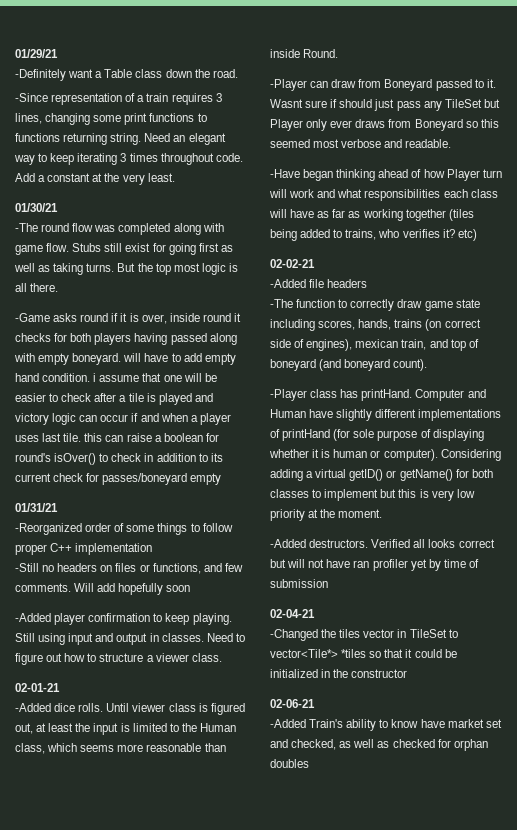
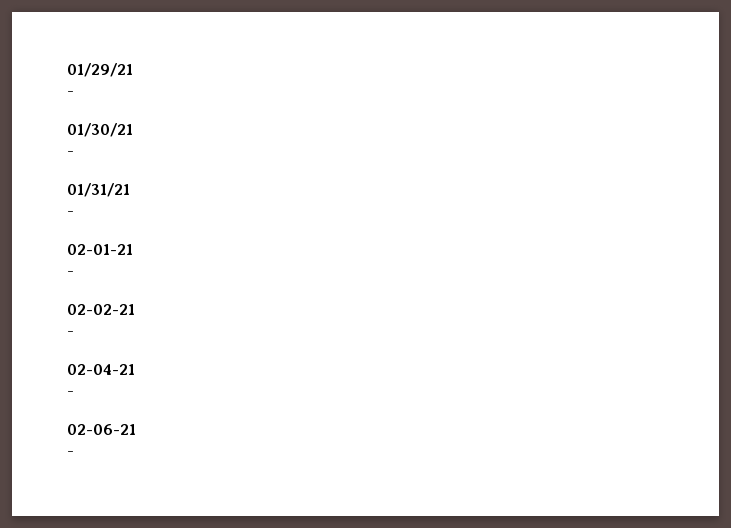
[15,69,238,81] [15,93,222,105] [15,113,207,125] [15,133,226,145] [14,153,243,165] [15,173,175,185] [15,203,58,212] [15,223,224,235] [15,243,233,255] [14,263,238,275] [15,283,59,292] [15,313,241,324] [15,333,237,345] [14,353,236,365] [15,373,217,382] [15,393,213,405] [15,413,231,425] [15,433,219,442] [15,453,223,465] [15,473,222,485] [15,503,58,512] [15,523,233,535] [15,543,153,555] [15,563,243,574] [15,583,191,595] [15,613,232,625] [15,633,245,645] [15,653,222,665] [15,683,60,692] [15,703,245,715] [15,723,236,735] [15,743,226,754] [270,49,339,58] [270,79,496,91] [270,99,500,111] [270,119,499,131] [270,139,452,148] [270,169,502,181] [269,189,498,201] [269,209,474,221] [270,229,477,241] [270,259,315,268] [270,279,368,288] [270,299,480,311] [270,319,481,331] [270,339,479,351] [270,359,428,371] [270,389,486,401] [270,409,502,421] [270,429,484,441] [269,449,501,461] [270,469,493,481] [270,489,475,501] [270,509,383,521] [270,539,495,548] [270,559,479,571] [270,579,328,588] [270,609,315,618] [270,629,458,641] [270,649,457,658] [270,669,408,678] [270,699,315,708] [270,719,502,731] [270,739,488,751] [270,759,309,768] -Definitely want a Table class down the road. // -Since representation of a train requires 3 lines, changing some print functions to functions returning string. Need an elegant way to keep iterating 3 times throughout code. Add a constant at the very least. // 01/30/21 // -The round flow was completed along with game flow. Stubs still exist for going first as well as taking turns. But the top most logic is all there. // -Game asks round if it is over, inside round it checks for both players having passed along with empty boneyard. will have to add empty hand condition. i assume that one will be easier to check after a tile is played and victory logic can occur if and when a player uses last tile. this can raise a boolean for round's isOver() to check in addition to its current check for passes/boneyard empty // 01/31/21 // -Reorganized order of some things to follow proper C++ implementation // -Still no headers on files or functions, and few comments. Will add hopefully soon // -Added player confirmation to keep playing. Still using input and output in classes. Need to figure out how to structure a viewer class. // 02-01-21 // -Added dice rolls. Until viewer class is figured out, at least the input is limited to the Human class, which seems more reasonable than inside Round. // -Player can draw from Boneyard passed to it. Wasnt sure if should just pass any TileSet but Player only ever draws from Boneyard so this seemed most verbose and readable. // -Have began thinking ahead of how Player turn will work and what responsibilities each class will have as far as working together (tiles being added to trains, who verifies it? etc) // 02-02-21 // -Added file headers // -The function to correctly draw game state including scores, hands, trains (on correct side of engines), mexican train, and top of boneyard (and boneyard count). // -Player class has printHand. Computer and Human have slightly different implementations of printHand (for sole purpose of displaying whether it is human or computer). Considering adding a virtual getID() or getName() for both classes to implement but this is very low priority at the moment. // -Added destructors. Verified all looks correct but will not have ran profiler yet by time of submission // 02-04-21 // -Changed the tiles vector in TileSet to vector<Tile*> *tiles so that it could be initialized in the constructor // 02-06-21 // -Added Train's ability to know have market set and checked, as well as checked for orphan doubles -> [67,91,74,96] [67,123,133,137] [67,151,74,156] [67,183,130,197] [67,211,74,216] [67,244,133,255] [67,271,74,276] [67,304,135,315] [67,331,74,336] [67,364,135,375] [67,391,74,396] [67,424,136,435] [67,451,74,456] - // 01/30/21 // - // 01/31/21 // - // 02-01-21 // - // 02-02-21 // - // 02-04-21 // - // 02-06-21 // -

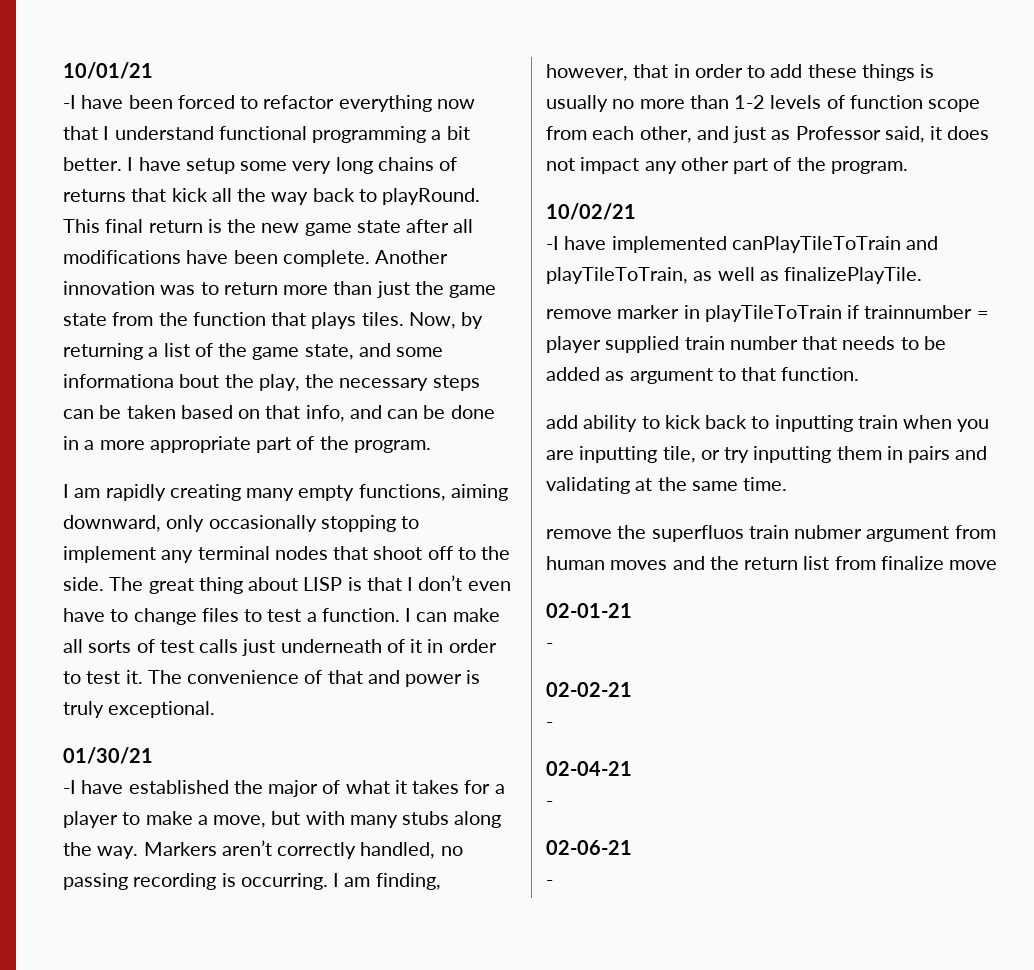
[67,63,133,77] [67,91,74,96] [67,123,133,137] [67,151,74,156] [67,183,130,197] [67,211,74,216] 01/29/21 // - // 01/30/21 // - // 01/31/21 // - -> [63,62,153,79] [63,95,475,112] [63,126,470,143] [63,157,458,174] [63,188,481,205] [63,219,474,236] [63,250,449,267] [63,281,497,298] [63,312,484,329] [63,343,444,360] [63,374,480,391] [63,405,495,422] [63,436,431,453] [63,484,508,501] [63,515,420,532] [63,546,511,563] [63,575,511,594] [63,608,500,625] [63,639,497,656] [63,670,481,687] [63,701,216,718] [63,747,153,764] [63,780,505,797] [63,811,502,828] [63,840,463,859] [63,873,441,890] [546,64,935,81] [546,95,981,112] [546,126,990,143] [546,157,908,174] [546,203,636,220] [546,236,939,253] [546,267,923,284] [546,305,989,322] [546,336,946,353] [546,367,860,384] [546,415,990,432] [546,446,988,463] [546,477,788,494] [546,525,996,542] [546,556,998,570] 10/01/21 // -I have been forced to refactor everything now that I understand functional programming a bit better. I have setup some very long chains of returns that kick all the way back to playRound. This final return is the new game state after all modifications have been complete. Another innovation was to return more than just the game state from the function that plays tiles. Now, by returning a list of the game state, and some informationa bout the play, the necessary steps can be taken based on that info, and can be done in a more appropriate part of the program. // I am rapidly creating many empty functions, aiming downward, only occasionally stopping to implement any terminal nodes that shoot off to the side. The great thing about LISP is that I don’t even have to change files to test a function. I can make all sorts of test calls just underneath of it in order to test it. The convenience of that and power is truly exceptional. // 01/30/21 // -I have established the major of what it takes for a player to make a move, but with many stubs along the way. Markers aren’t correctly handled, no passing recording is occurring. I am finding, however, that in order to add these things is usually no more than 1-2 levels of function scope from each other, and just as Professor said, it does not impact any other part of the program. // 10/02/21 // -I have implemented canPlayTileToTrain and playTileToTrain, as well as finalizePlayTile. // remove marker in playTileToTrain if trainnumber = player supplied train number that needs to be added as argument to that function. // add ability to kick back to inputting train when you are inputting tile, or try inputting them in pairs and validating at the same time. // remove the superfluos train nubmer argument from human moves and the return list from finalize move

